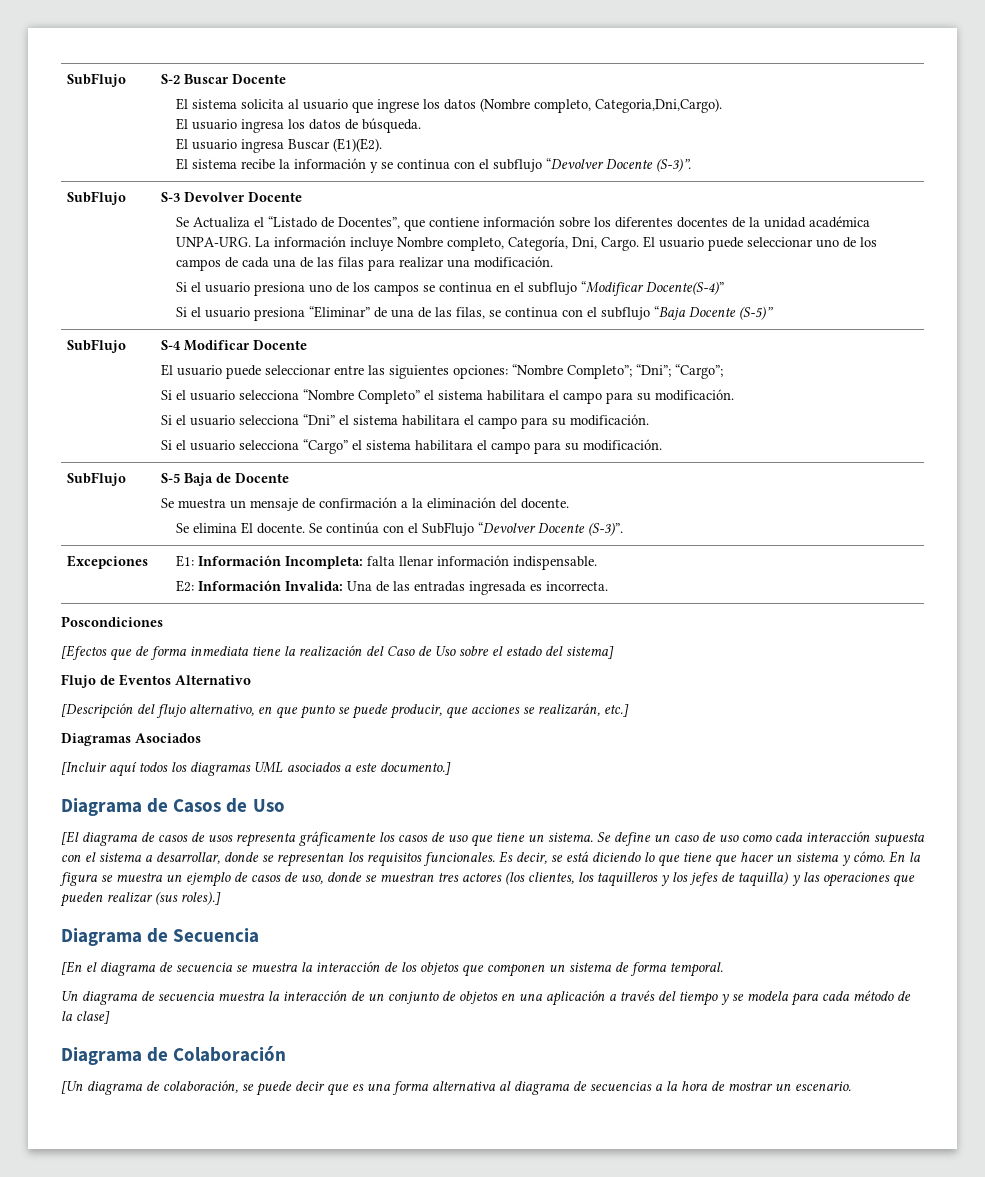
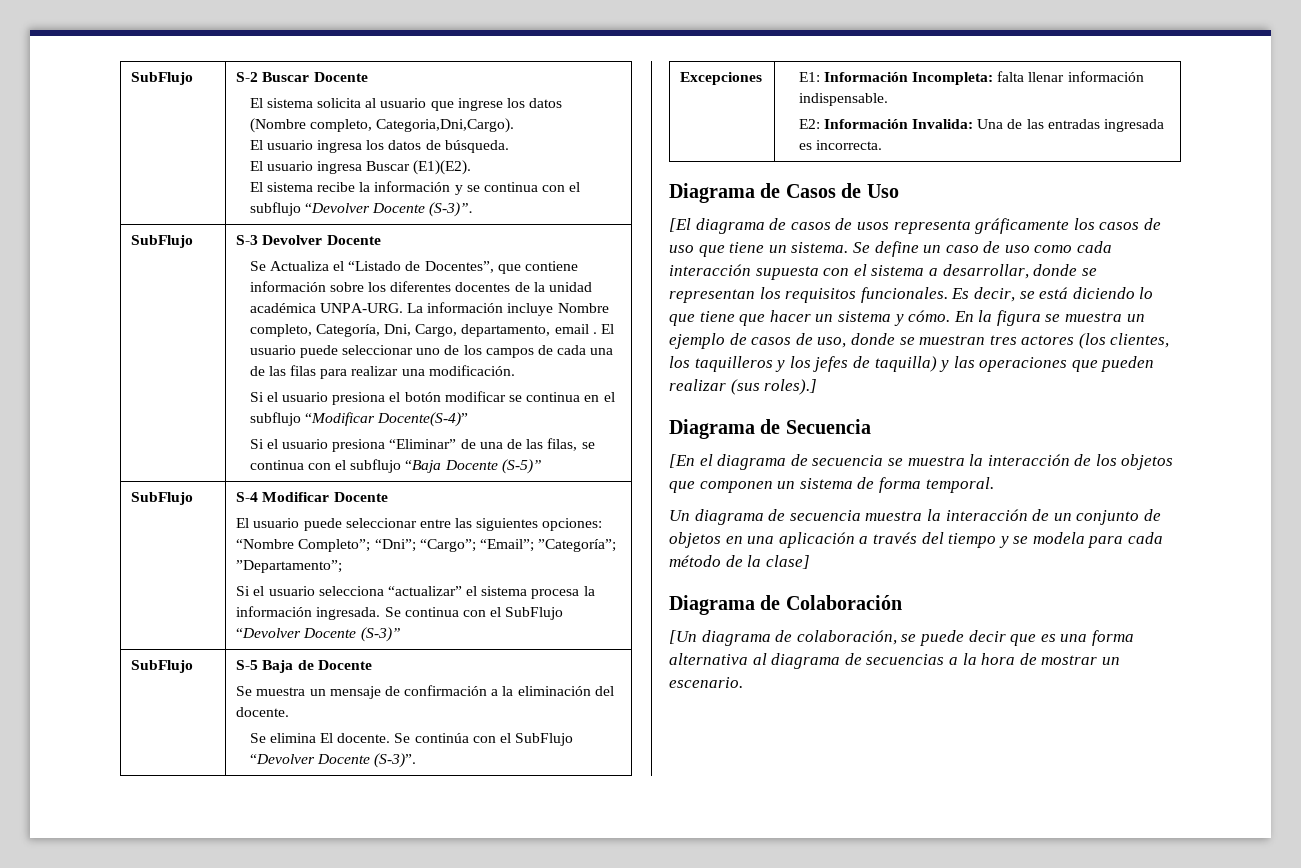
[600,237,639,251] Cargo. -> [415,324,597,337] Cargo, departamento, email .
[308,282,419,296] uno de los campos -> [389,391,506,402] el botón modificar
[161,389,735,404] [161,414,650,429] [161,439,663,454] // Si el usuario selecciona “Nombre Completo” el sistema habilitara el campo para su modificación. // Si el usuario selecciona “Dni” el sistema habilitara el campo para su modificación. // Si el usuario selecciona “Cargo” el sistema habilitara el campo para su modificación. -> [479,539,617,552] [236,560,343,573] [236,586,595,599] [236,606,564,620] [236,627,401,642] “Email”; ”Categoría”; ”Departamento”; // Si el usuario selecciona “actualizar” el sistema procesa la información ingresada. Se continua con el SubFlujo “Devolver Docente (S-3)”
[61,616,163,627] [61,645,614,661] [61,674,251,688] [61,703,629,719] [61,733,201,746] [61,761,451,777] // Poscondiciones // [Efectos que de forma inmediata tiene la realización del Caso de Uso sobre el estado del sistema] // Flujo de Eventos Alternativo // [Descripción del flujo alternativo, en que punto se puede producir, que acciones se realizarán, etc.] // Diagramas Asociados // [Incluir aquí todos los diagramas UML asociados a este documento.] -> (882, 145) none

